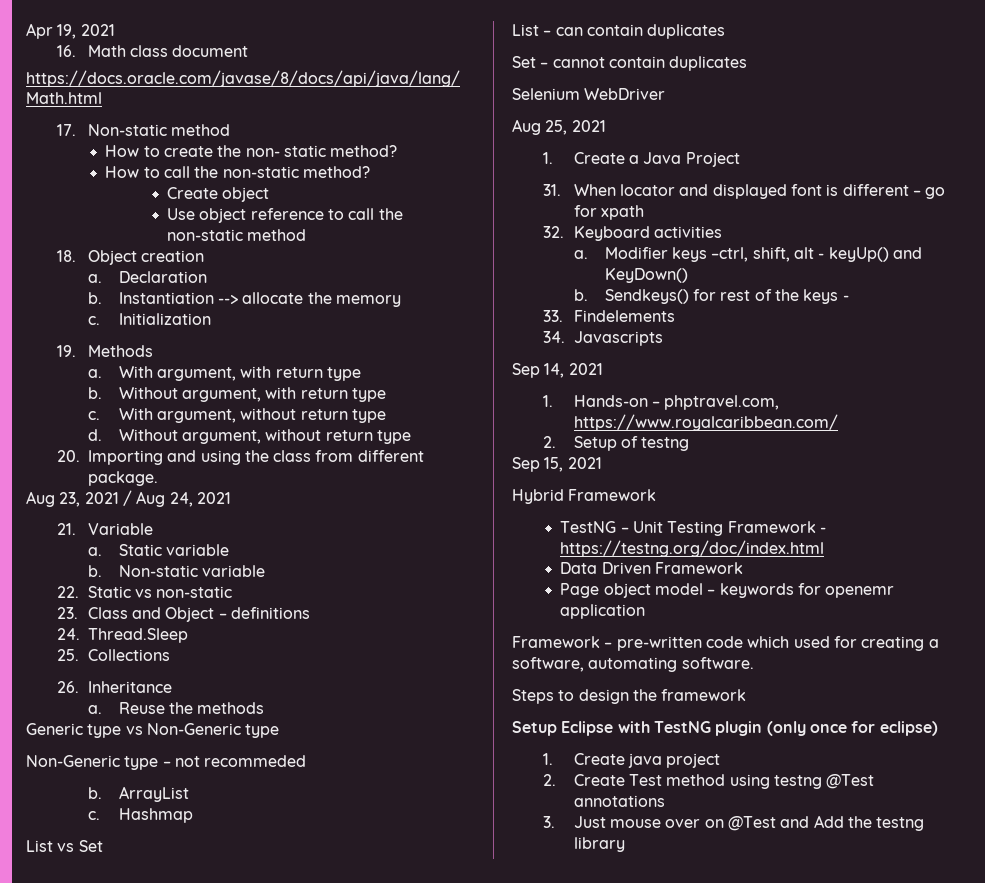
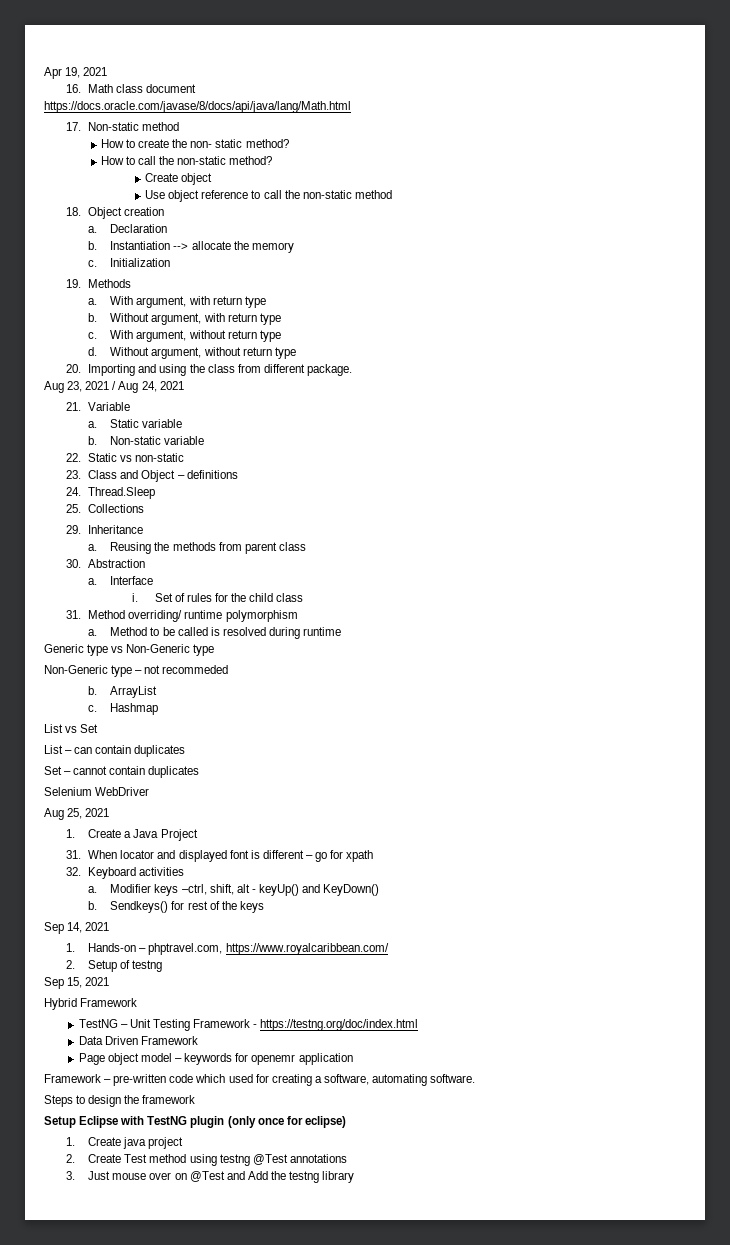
[56,681,79,693] 26. -> [66,525,82,534] 29.
[118,702,165,714] Reuse -> [110,542,152,554] Reusing
(265, 708) none -> [218,542,306,554] [66,559,146,568] [88,576,154,585] [132,593,304,602] [66,610,298,622] [88,627,342,639] from parent class // 30. Abstraction // a. Interface // i. Set of rules for the child class // 31. Method overriding/ runtime polymorphism // a. Method to be called is resolved during runtime
[842,295,849,301] [542,310,675,322] [542,331,663,346] - // 33. Findelements // 34. Javascripts -> (264, 907) none

